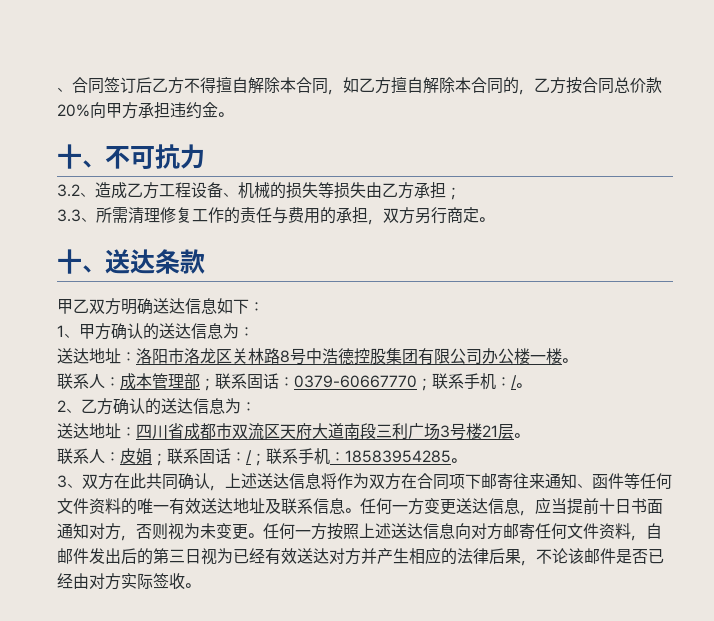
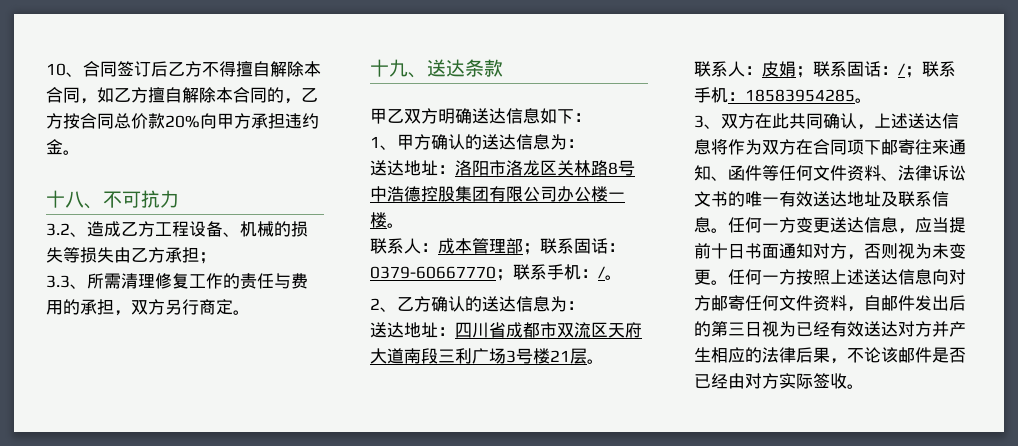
(57, 89) none -> [46,63,66,76] 10
(82, 156) none -> [65,191,84,208] 八
(82, 261) none -> [389,59,408,77] 九
(121, 506) none -> [881,165,966,181] [694,191,728,207] 、法律诉讼文书

